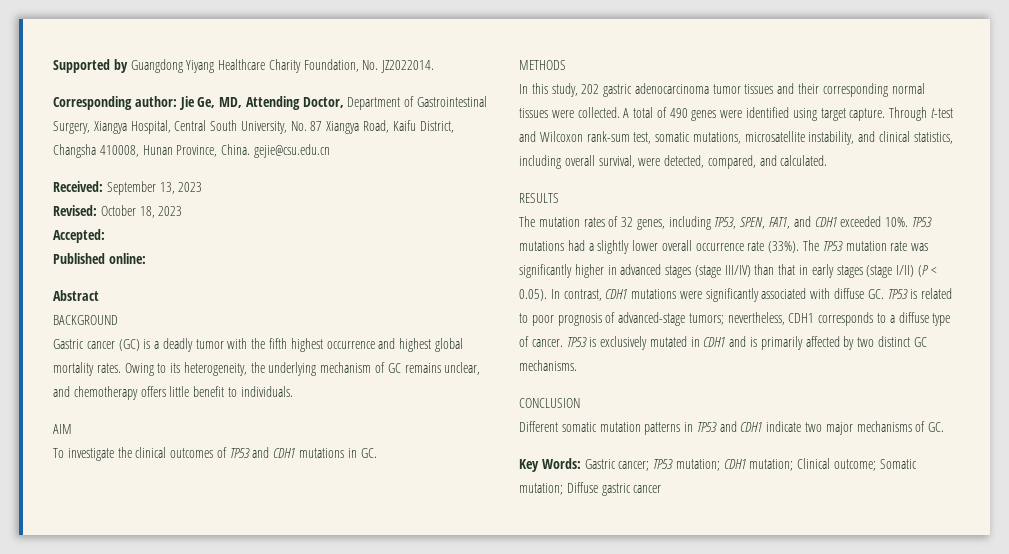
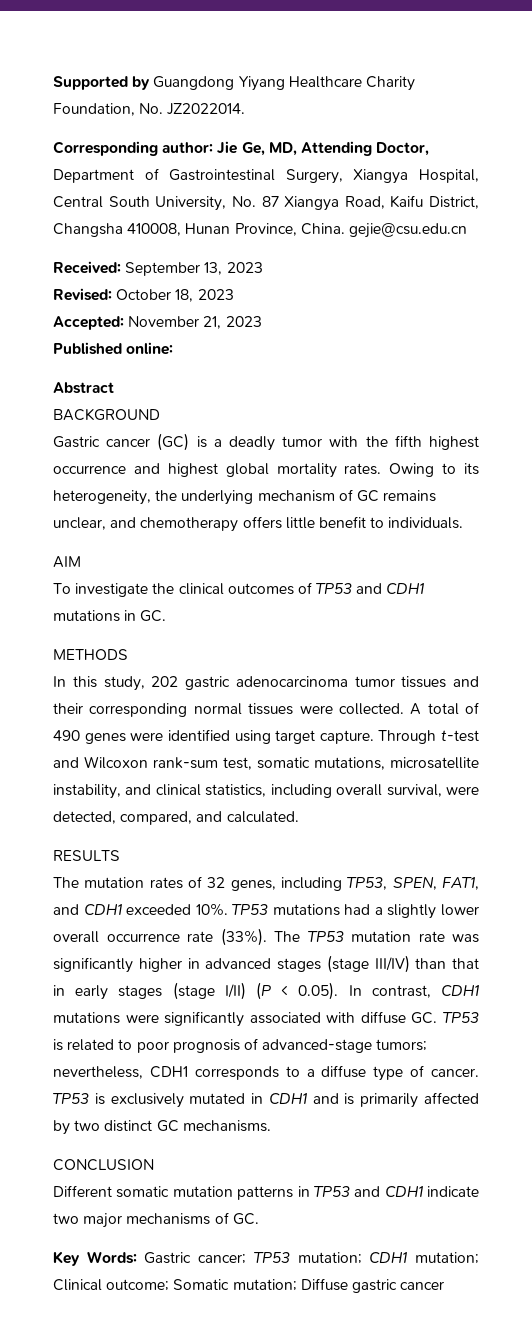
(105, 236) none -> [128,316,262,329] November 21, 2023

